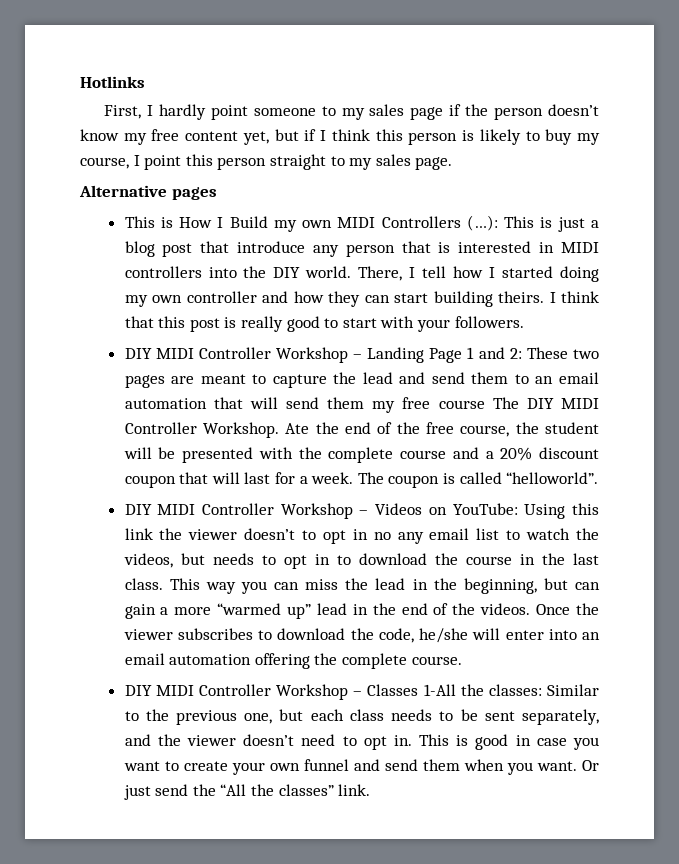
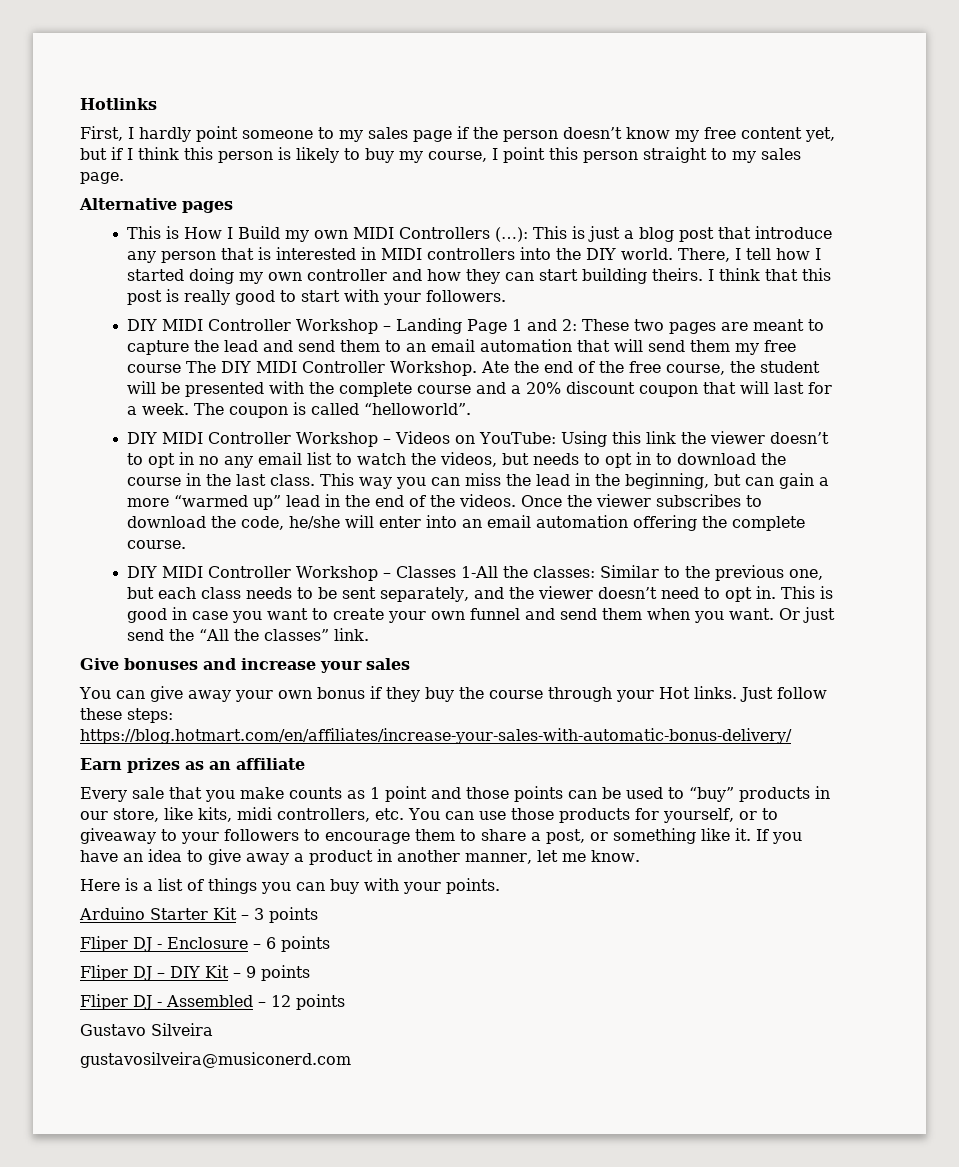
(371, 790) none -> [80,658,410,673] [79,686,827,702] [80,708,173,723] [80,728,792,744] [80,758,305,773] [80,786,830,802] [80,807,778,823] [80,828,802,844] [80,849,640,865] [80,878,500,894] [79,907,318,923] [80,936,330,952] [80,965,310,981] [80,994,345,1010] [80,1023,213,1036] [80,1052,351,1068] // Give bonuses and increase your sales // You can give away your own bonus if they buy the course through your Hot links. Just follow these steps: https://blog.hotmart.com/en/affiliates/increase-your-sales-with-automatic-bonus-delivery/ // Earn prizes as an affiliate // Every sale that you make counts as 1 point and those points can be used to “buy” products in our store, like kits, midi controllers, etc. You can use those products for yourself, or to giveaway to your followers to encourage them to share a post, or something like it. If you have an idea to give away a product in another manner, let me know. // Here is a list of things you can buy with your points. // Arduino Starter Kit – 3 points // Fliper DJ - Enclosure – 6 points // Fliper DJ – DIY Kit – 9 points // Fliper DJ - Assembled – 12 points // Gustavo Silveira // gustavosilveira@musiconerd.com

